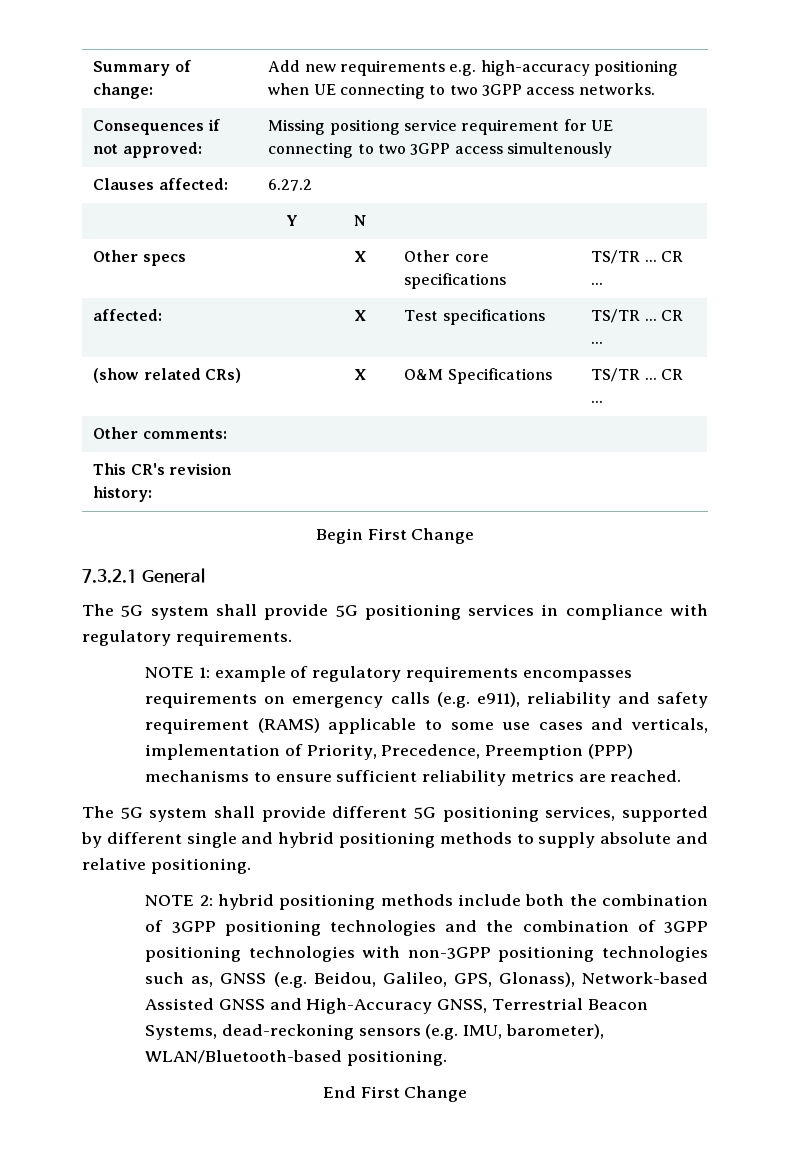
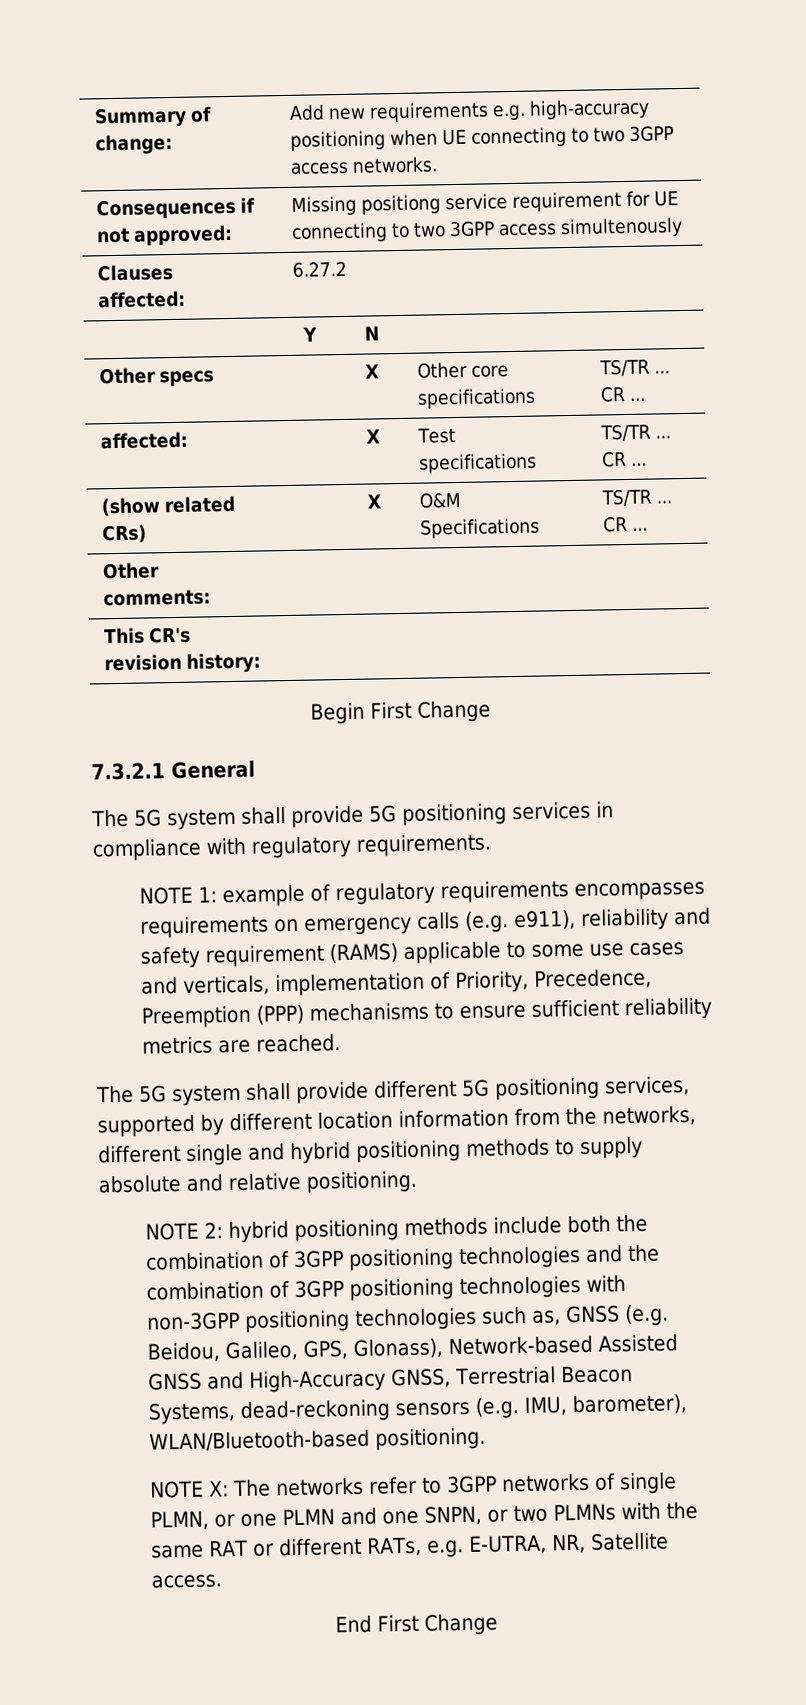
(182, 838) none -> [317,1105,696,1130] [98,1144,181,1164] location information from the networks, different
(448, 1058) none -> [149,1472,677,1499] [149,1501,698,1531] [150,1532,669,1559] [150,1574,222,1589] // NOTE X: The networks refer to 3GPP networks of single PLMN, or one PLMN and one SNPN, or two PLMNs with the same RAT or different RATs, e.g. E-UTRA, NR, Satellite access.

